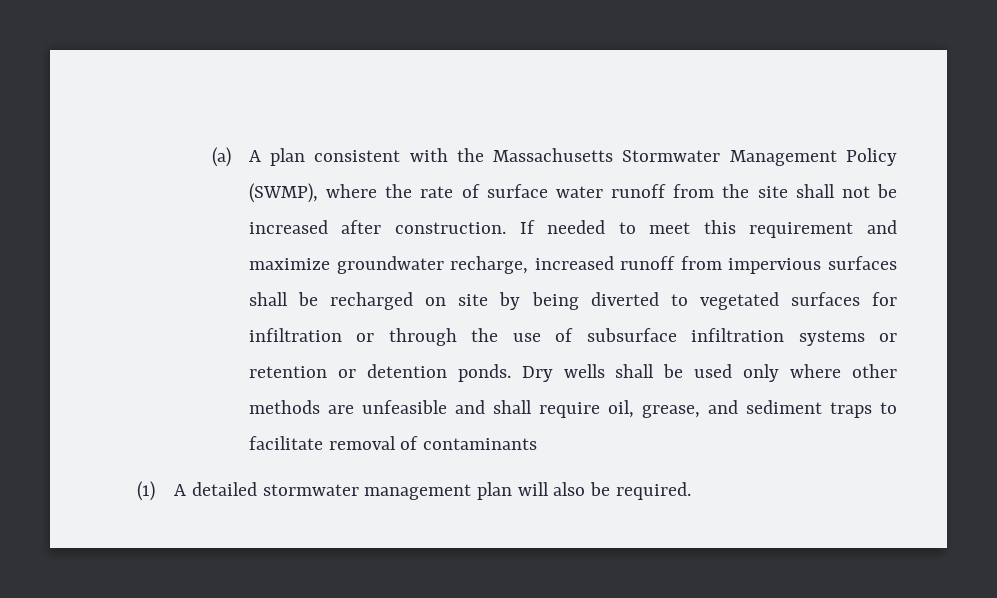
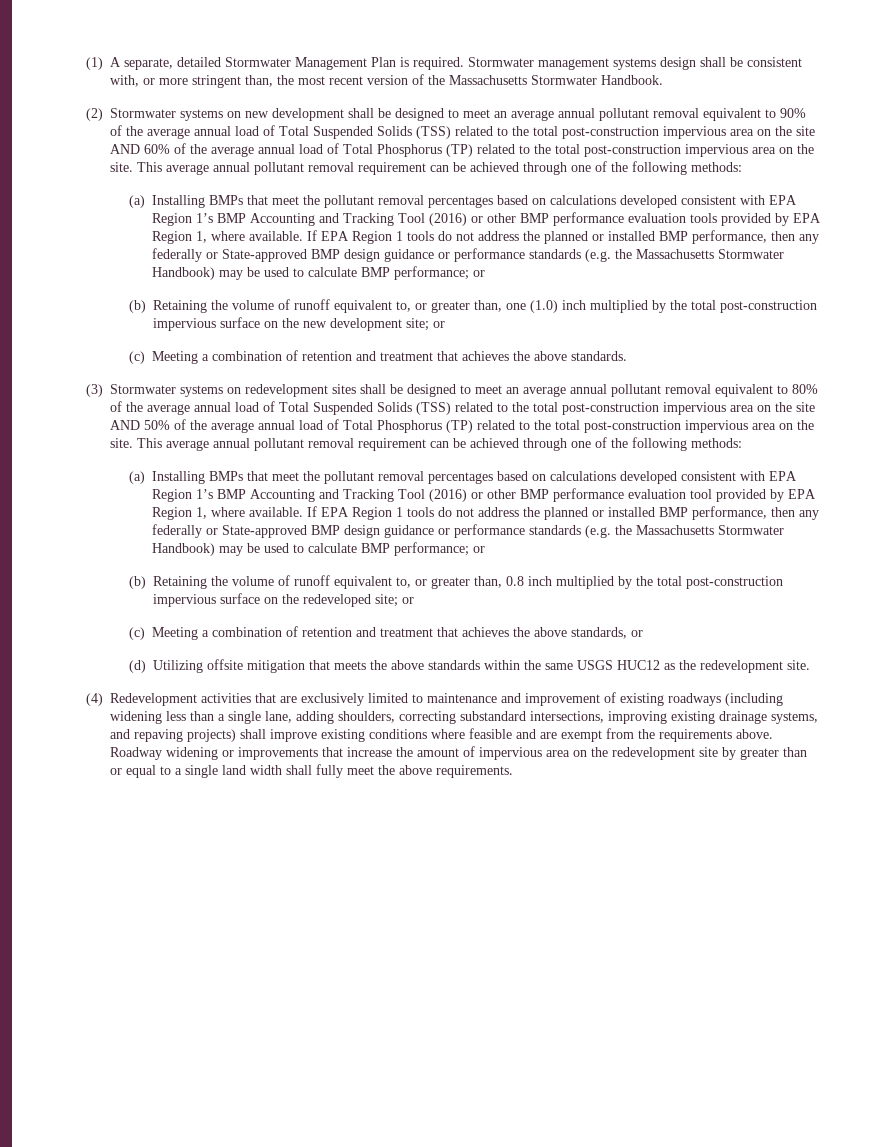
[211,147,897,167] [248,183,898,203] [248,220,898,238] [248,256,897,274] [248,292,897,310] [248,328,897,346] [248,364,898,382] [248,400,898,418] [248,436,537,450] [137,481,691,501] (a) A plan consistent with the Massachusetts Stormwater Management Policy (SWMP), where the rate of surface water runoff from the site shall not be increased after construction. If needed to meet this requirement and maximize groundwater recharge, increased runoff from impervious surfaces shall be recharged on site by being diverted to vegetated surfaces for infiltration or through the use of subsurface infiltration systems or retention or detention ponds. Dry wells shall be used only where other methods are unfeasible and shall require oil, grease, and sediment traps to facilitate removal of contaminants // (1) A detailed stormwater management plan will also be required. -> [86,57,803,70] [110,74,664,88] [86,108,807,121] [110,125,816,139] [110,143,815,157] [110,161,743,175] [128,195,797,208] [151,212,821,226] [151,230,819,244] [151,248,784,262] [151,266,485,280] [128,299,817,313] [152,317,445,331] [128,350,627,364] [86,384,819,397] [110,401,816,415] [110,419,815,433] [110,437,743,451] [128,471,797,484] [151,488,816,502] [151,506,819,520] [151,524,784,538] [151,542,485,556] [128,575,783,589] [152,593,414,607] [128,626,643,640] [128,659,810,673] [86,692,784,706] [110,711,819,724] [110,728,774,742] [110,746,808,760] [110,764,514,778] (1) A separate, detailed Stormwater Management Plan is required. Stormwater management systems design shall be consistent with, or more stringent than, the most recent version of the Massachusetts Stormwater Handbook. // (2) Stormwater systems on new development shall be designed to meet an average annual pollutant removal equivalent to 90% of the average annual load of Total Suspended Solids (TSS) related to the total post-construction impervious area on the site AND 60% of the average annual load of Total Phosphorus (TP) related to the total post-construction impervious area on the site. This average annual pollutant removal requirement can be achieved through one of the following methods: // (a) Installing BMPs that meet the pollutant removal percentages based on calculations developed consistent with EPA Region 1’s BMP Accounting and Tracking Tool (2016) or other BMP performance evaluation tools provided by EPA Region 1, where available. If EPA Region 1 tools do not address the planned or installed BMP performance, then any federally or State-approved BMP design guidance or performance standards (e.g. the Massachusetts Stormwater Handbook) may be used to calculate BMP performance; or // (b) Retaining the volume of runoff equivalent to, or greater than, one (1.0) inch multiplied by the total post-construction impervious surface on the new development site; or // (c) Meeting a combination of retention and treatment that achieves the above standards. // (3) Stormwater systems on redevelopment sites shall be designed to meet an average annual pollutant removal equivalent to 80% of the average annual load of Total Suspended Solids (TSS) related to the total post-construction impervious area on the site AND 50% of the average annual load of Total Phosphorus (TP) related to the total post-construction impervious area on the site. This average annual pollutant removal requirement can be achieved through one of the following methods: // (a) Installing BMPs that meet the pollutant removal percentages based on calculations developed consistent with EPA Region 1’s BMP Accounting and Tracking Tool (2016) or other BMP performance evaluation tool provided by EPA Region 1, where available. If EPA Region 1 tools do not address the planned or installed BMP performance, then any federally or State-approved BMP design guidance or performance standards (e.g. the Massachusetts Stormwater Handbook) may be used to calculate BMP performance; or // (b) Retaining the volume of runoff equivalent to, or greater than, 0.8 inch multiplied by the total post-construction impervious surface on the redeveloped site; or // (c) Meeting a combination of retention and treatment that achieves the above standards, or // (d) Utilizing offsite mitigation that meets the above standards within the same USGS HUC12 as the redevelopment site. // (4) Redevelopment activities that are exclusively limited to maintenance and improvement of existing roadways (including widening less than a single lane, adding shoulders, correcting substandard intersections, improving existing drainage systems, and repaving projects) shall improve existing conditions where feasible and are exempt from the requirements above. Roadway widening or improvements that increase the amount of impervious area on the redevelopment site by greater than or equal to a single land width shall fully meet the above requirements.

